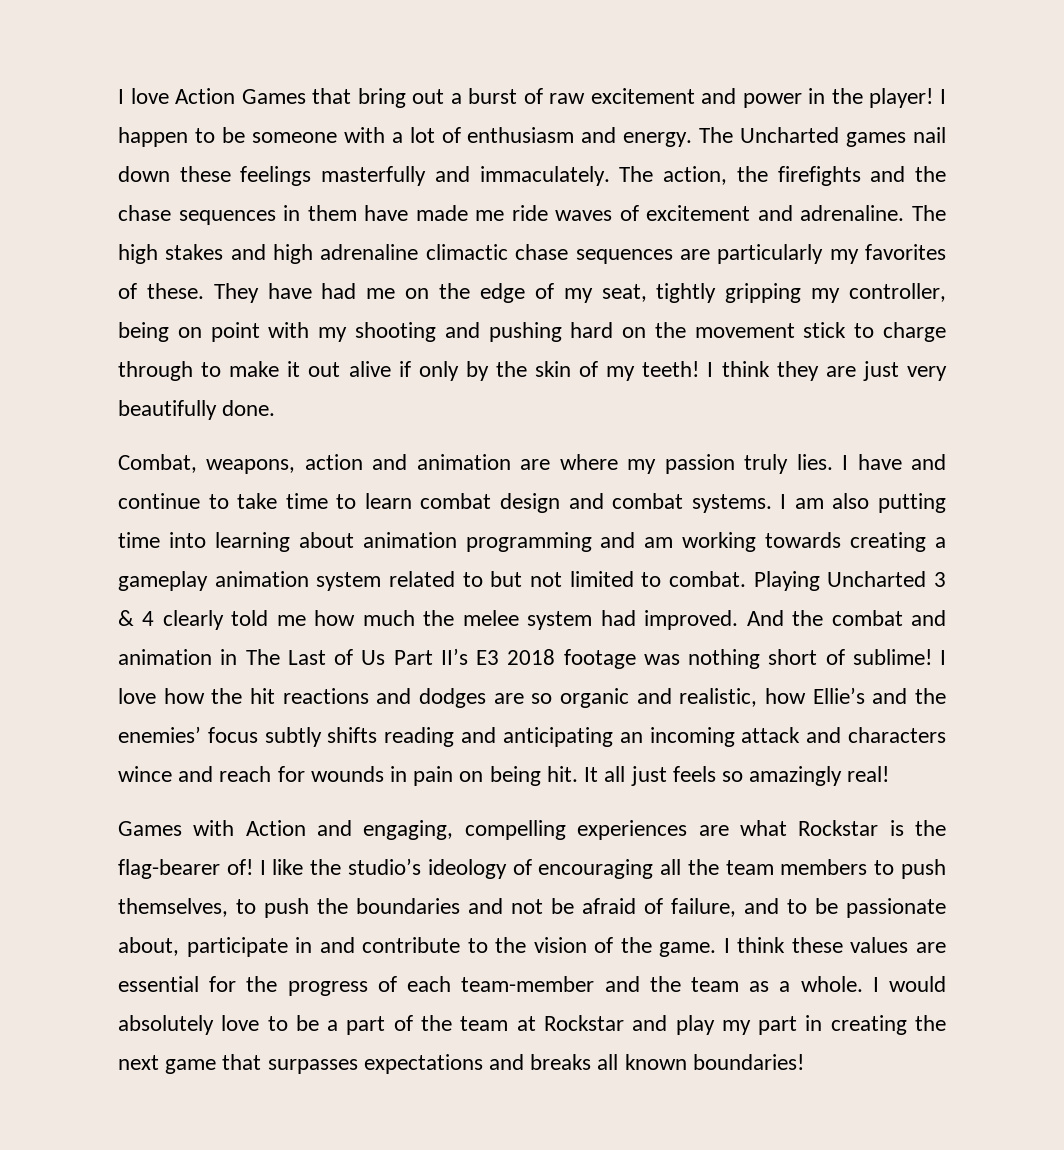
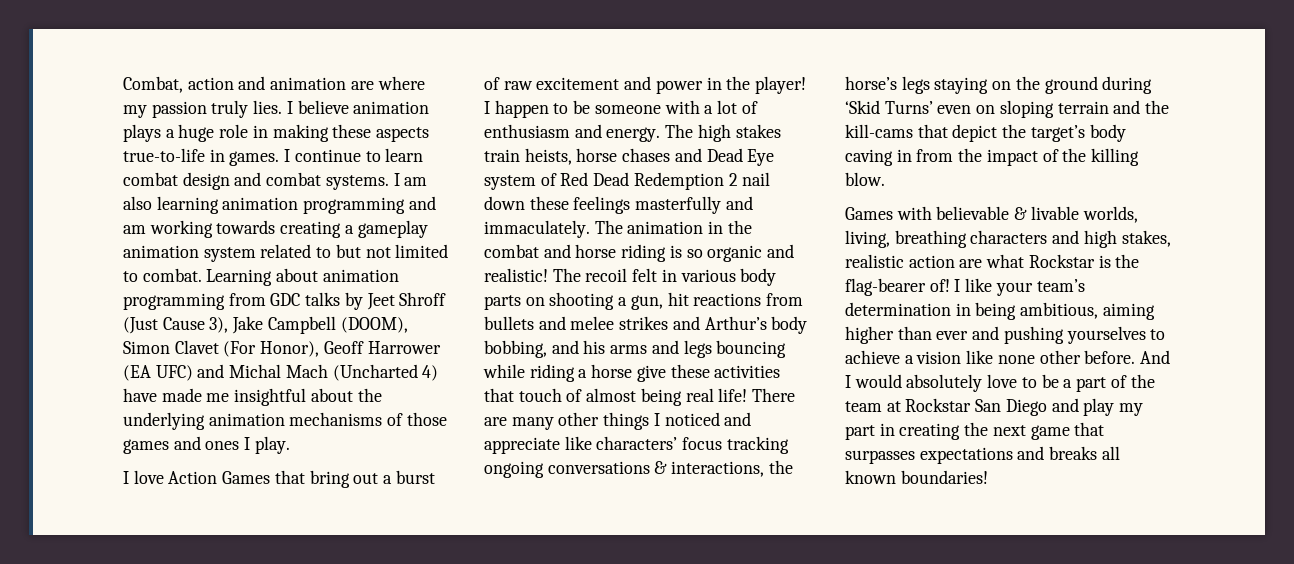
(118, 96) none -> [123,76,425,93] [123,100,430,118] [123,124,430,142] [123,148,424,166] [123,172,428,190] [123,196,436,214] [123,220,428,238] [123,244,449,262] [123,268,399,286] [123,292,447,310] [123,316,408,334] [123,340,441,357] [123,364,439,381] [123,388,382,406] [123,412,447,430] [123,436,290,454] Combat, action and animation are where my passion truly lies. I believe animation plays a huge role in making these aspects true-to-life in games. I continue to learn combat design and combat systems. I am also learning animation programming and am working towards creating a gameplay animation system related to but not limited to combat. Learning about animation programming from GDC talks by Jeet Shroff (Just Cause 3), Jake Campbell (DOOM), Simon Clavet (For Honor), Geoff Harrower (EA UFC) and Michal Mach (Uncharted 4) have made me insightful about the underlying animation mechanisms of those games and ones I play. //
[740,127,907,147] Uncharted games -> [697,124,781,142] [484,148,775,166] [484,172,738,190] high stakes train heists, horse chases and Dead Eye system of Red Dead Redemption 2
[663,166,947,186] [118,205,947,225] [118,244,946,264] [118,283,947,303] [118,322,947,342] [118,361,947,381] [118,400,276,420] [118,454,946,474] [118,493,946,513] [118,532,946,552] [118,571,946,591] [118,610,946,630] [118,648,946,669] [118,687,946,708] [118,726,947,747] [118,766,890,786] [118,820,688,840] action, the firefights and the chase sequences in them have made me ride waves of excitement and adrenaline. The high stakes and high adrenaline climactic chase sequences are particularly my favorites of these. They have had me on the edge of my seat, tightly gripping my controller, being on point with my shooting and pushing hard on the movement stick to charge through to make it out alive if only by the skin of my teeth! I think they are just very beautifully done. // Combat, weapons, action and animation are where my passion truly lies. I have and continue to take time to learn combat design and combat systems. I am also putting time into learning about animation programming and am working towards creating a gameplay animation system related to but not limited to combat. Playing Uncharted 3 & 4 clearly told me how much the melee system had improved. And the combat and animation in The Last of Us Part II’s E3 2018 footage was nothing short of sublime! I love how the hit reactions and dodges are so organic and realistic, how Ellie’s and the enemies’ focus subtly shifts reading and anticipating an incoming attack and characters wince and reach for wounds in pain on being hit. It all just feels so amazingly real! // Games with Action and engaging, compelling experiences -> [627,220,752,234] [484,244,795,262] [484,268,777,286] [484,292,804,310] [484,316,808,334] [484,340,787,358] [483,364,781,382] [484,388,796,406] [484,412,752,430] [484,436,789,454] [484,460,793,478] [845,76,1153,94] [845,100,1170,118] [845,124,1126,142] [845,148,1140,166] [845,172,885,186] [845,206,1138,223] [845,230,1171,248] [845,254,955,268] animation in the combat and horse riding is so organic and realistic! The recoil felt in various body parts on shooting a gun, hit reactions from bullets and melee strikes and Arthur’s body bobbing, and his arms and legs bouncing while riding a horse give these activities that touch of almost being real life! There are many other things I noticed and appreciate like characters’ focus tracking ongoing conversations & interactions, the horse’s legs staying on the ground during ‘Skid Turns’ even on sloping terrain and the kill-cams that depict the target’s body caving in from the impact of the killing blow. // Games with believable & livable worlds, living, breathing characters and high stakes, realistic action
[310,858,947,879] [118,898,946,918] [118,937,946,957] [118,976,863,996] the studio’s ideology of encouraging all the team members to push themselves, to push the boundaries and not be afraid of failure, and to be passionate about, participate in and contribute to the vision of the game. I think these values are essential for the progress of each team-member and the team as a whole. -> [995,279,1085,296] [845,302,1155,320] [845,326,1166,344] [845,350,1171,364] your team’s determination in being ambitious, aiming higher than ever and pushing yourselves to achieve a vision like none other before. And
(624, 1023) none -> [975,399,1047,416] San Diego

